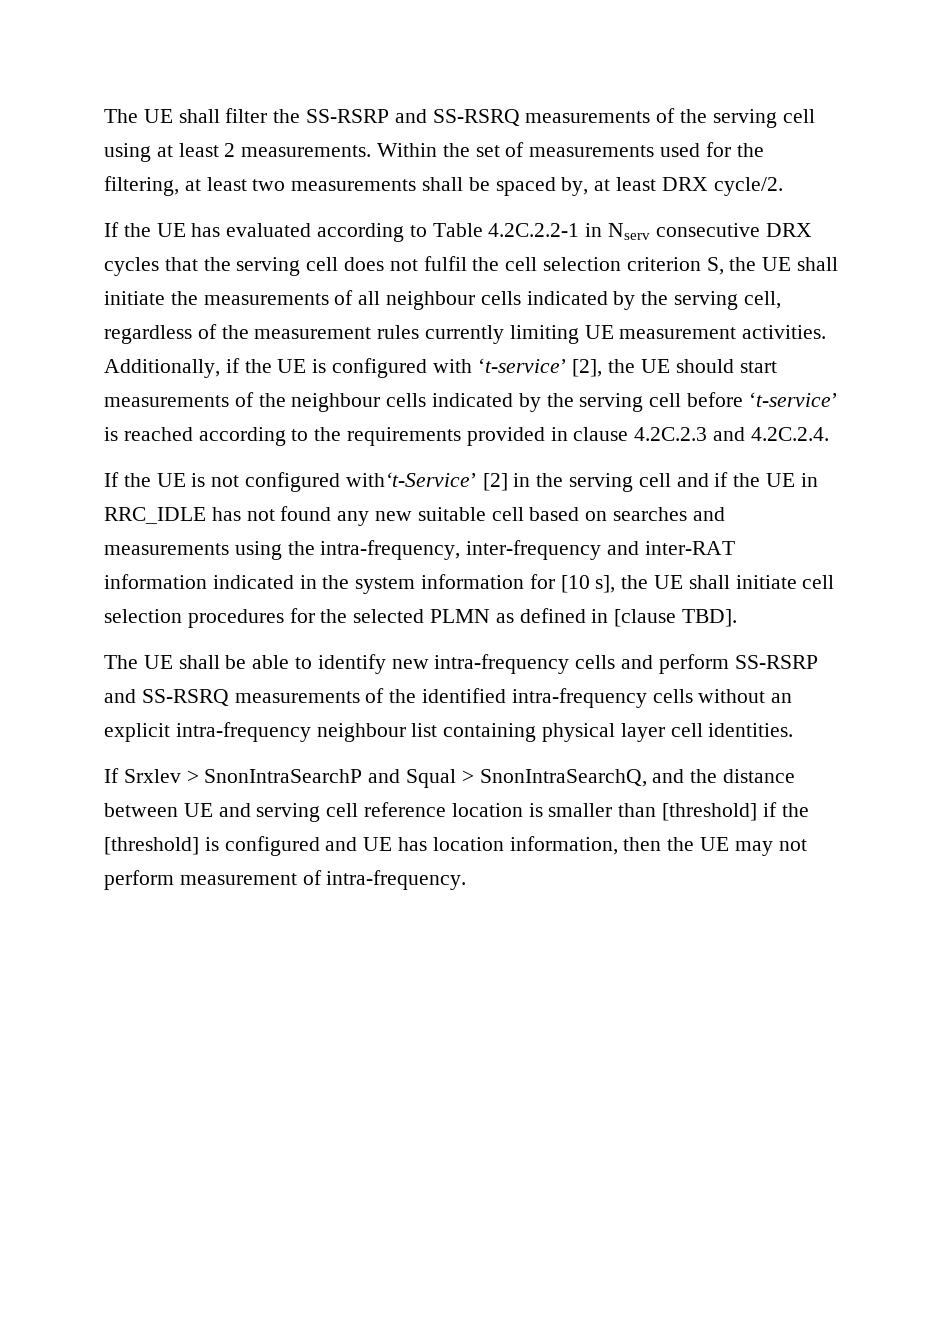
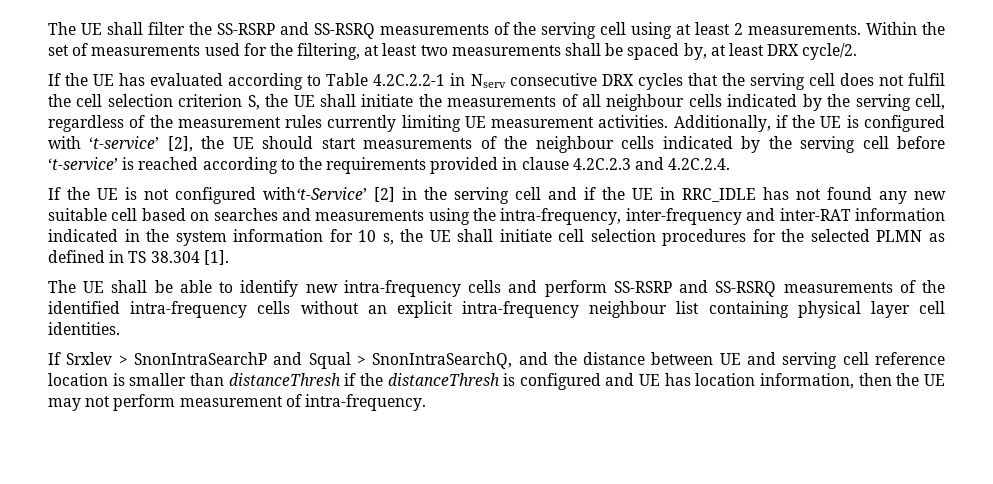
[560,575,616,593] [10 s], -> [358,230,394,245] 10 s,
[614,609,738,627] [clause TBD]. -> [128,250,229,265] TS 38.304 [1].
[662,802,809,821] [104,837,199,855] [threshold] if the [threshold] -> [228,373,500,386] distanceThresh if the distanceThresh

